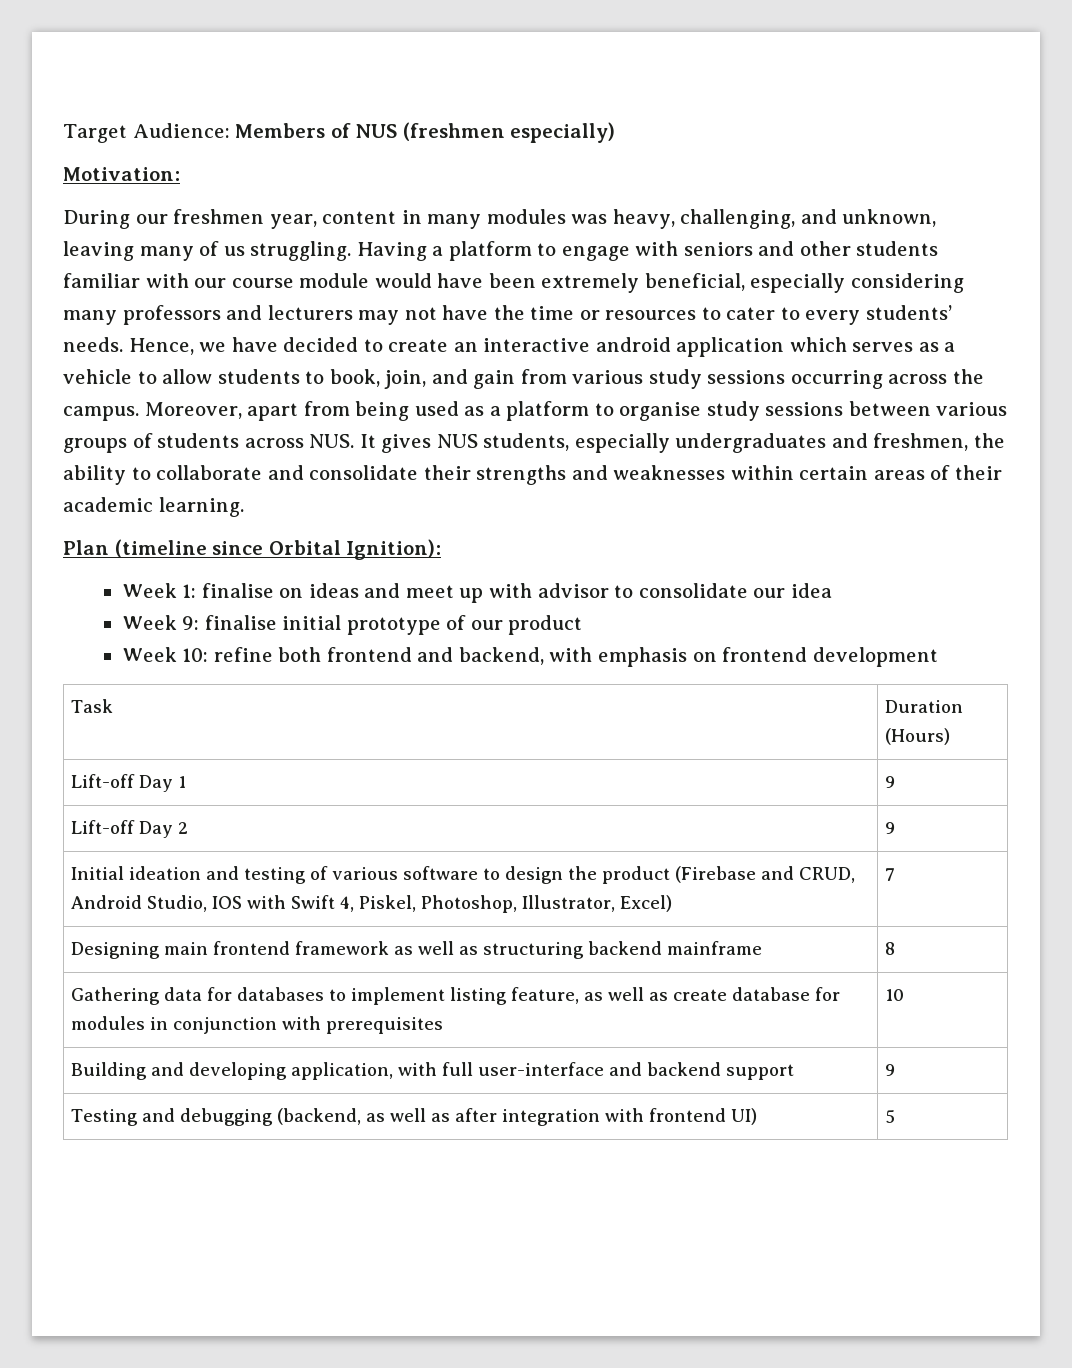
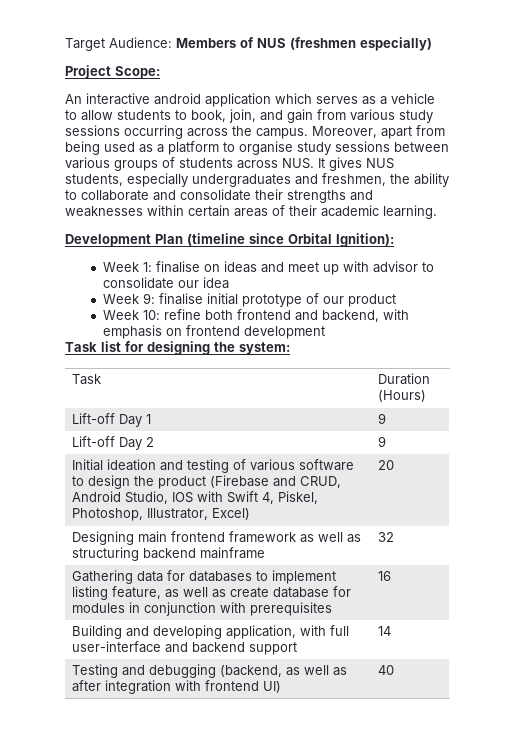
[63,167,180,181] [63,209,937,229] [63,241,939,261] [63,273,964,293] [63,305,953,325] [63,337,478,355] Motivation: // During our freshmen year, content in many modules was heavy, challenging, and unknown, leaving many of us struggling. Having a platform to engage with seniors and other students familiar with our course module would have been extremely beneficial, especially considering many professors and lecturers may not have the time or resources to cater to every students’ needs. Hence, we have decided to create an -> [65,65,160,79] [65,94,82,104] Project Scope: // An
(244, 507) none -> [65,234,151,247] Development
(938, 657) none -> [65,341,290,355] // Task list for designing the system:
[885,868,896,881] 7 -> [378,460,395,470] 20
[885,942,896,955] 8 -> [378,532,395,542] 32
[885,989,905,1001] 10 -> [378,571,392,581] 16
[885,1064,896,1076] 9 -> [378,626,392,636] 14
[885,1110,896,1123] 5 -> [378,665,395,675] 40

